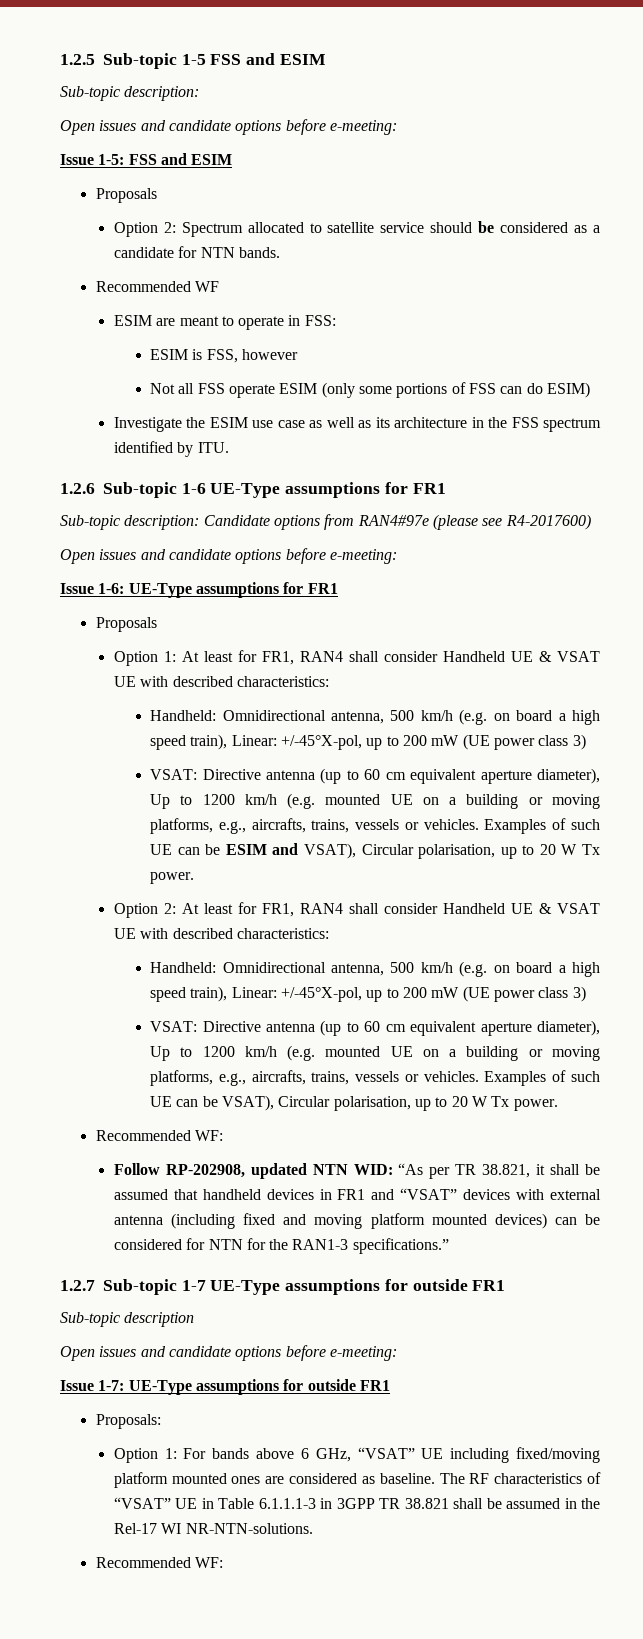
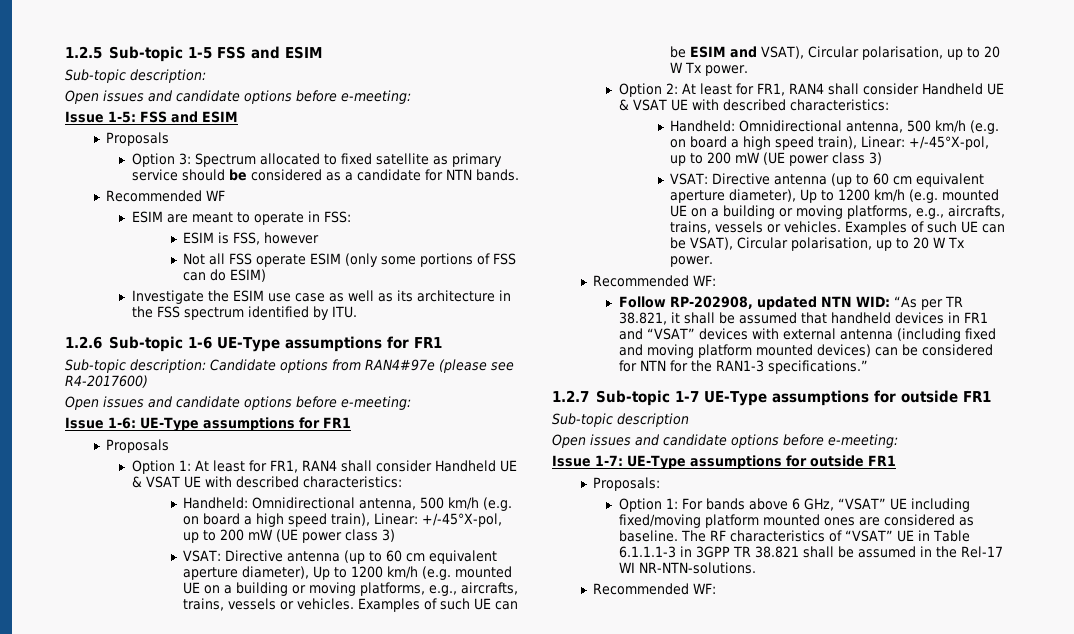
[163,222,176,233] 2: -> [178,153,191,165] 3:
[327,222,375,233] satellite -> [340,153,502,167] fixed satellite as primary

